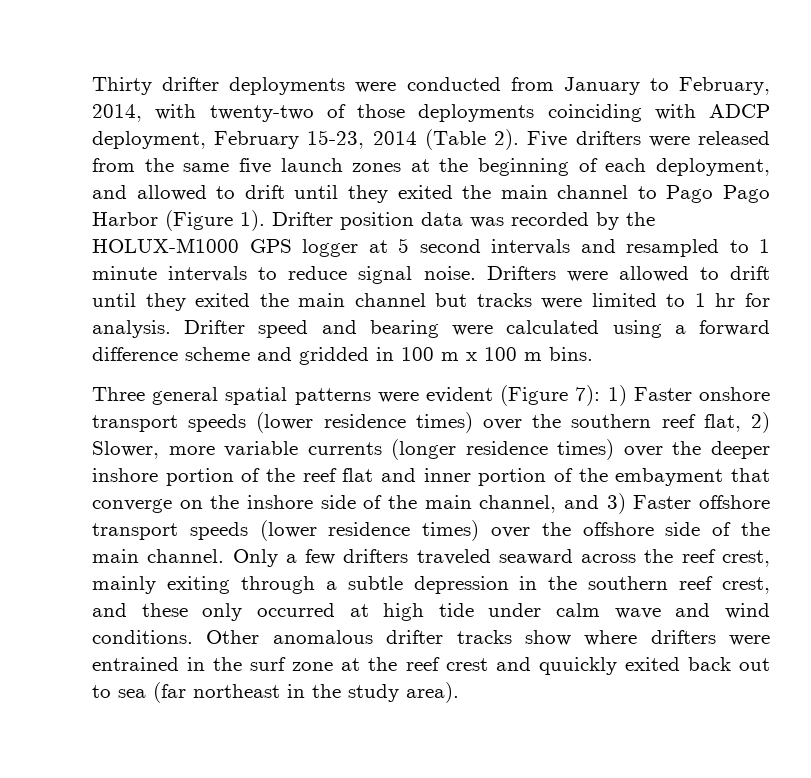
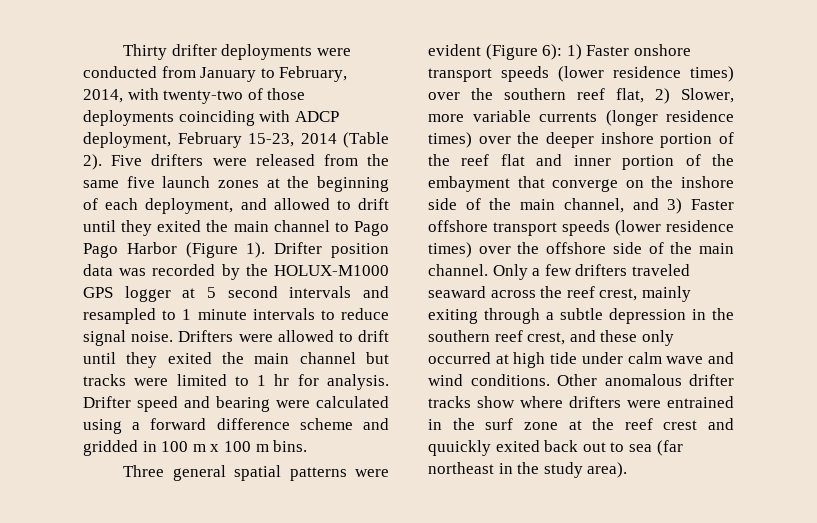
[575,385,601,406] 7): -> [542,44,563,60] 6):

